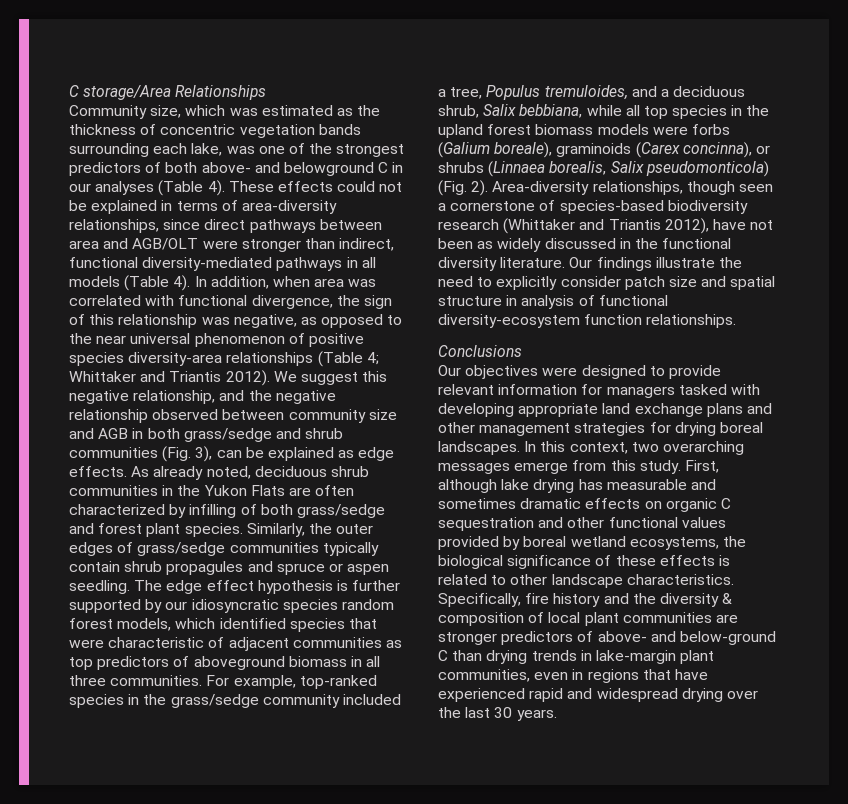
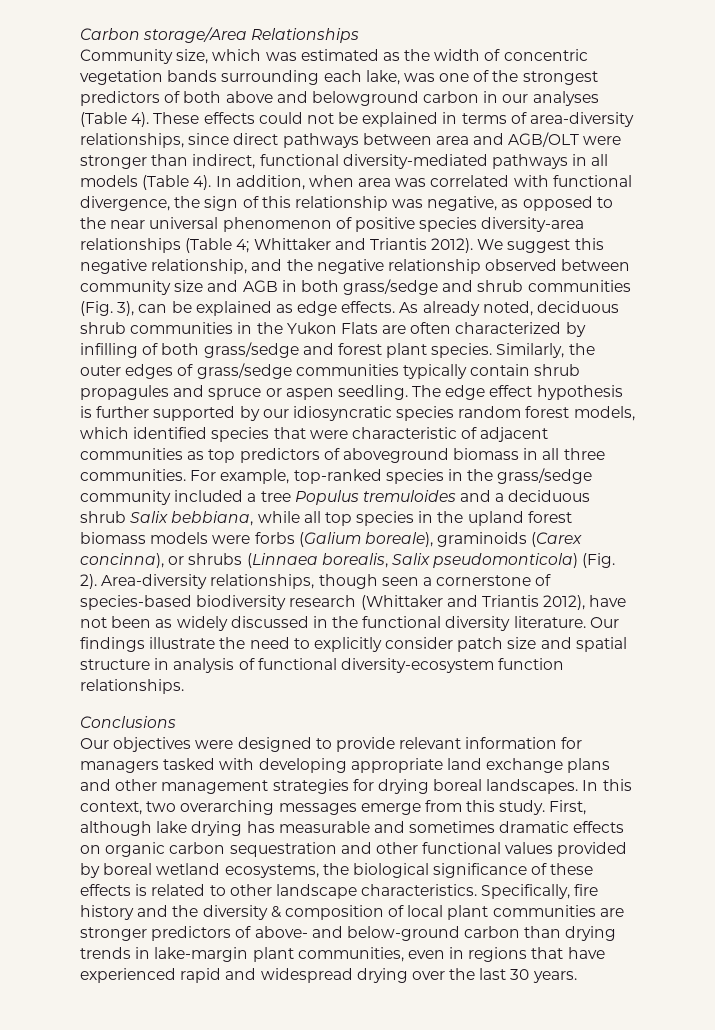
[69,85,79,97] C -> [80,28,140,40] Carbon
[69,124,136,135] thickness -> [434,49,481,61] width
[201,162,251,173] above- -> [225,91,273,103] above
[378,162,389,173] C -> [423,91,480,103] carbon
[450,85,628,100] tree, Populus tremuloides, -> [260,490,456,505] tree Populus tremuloides
[438,105,479,118] shrub, -> [80,511,126,523] shrub
[720,498,731,509] C -> [169,842,226,854] carbon
[438,650,448,661] C -> [464,926,521,938] carbon

